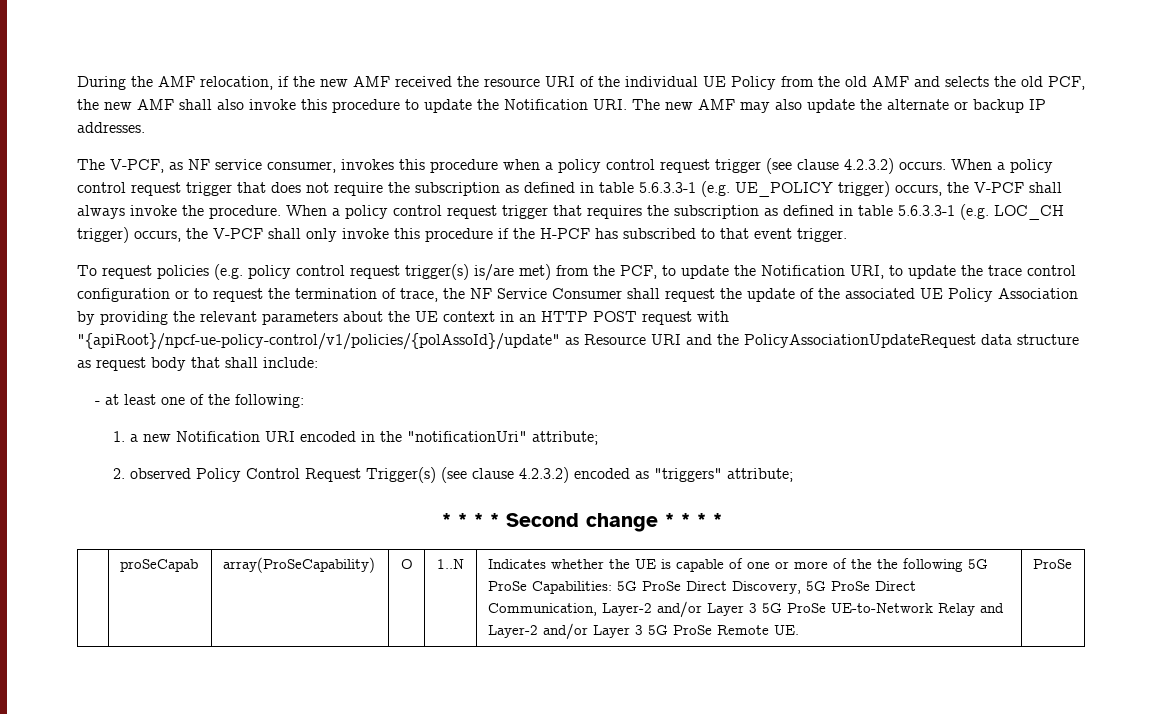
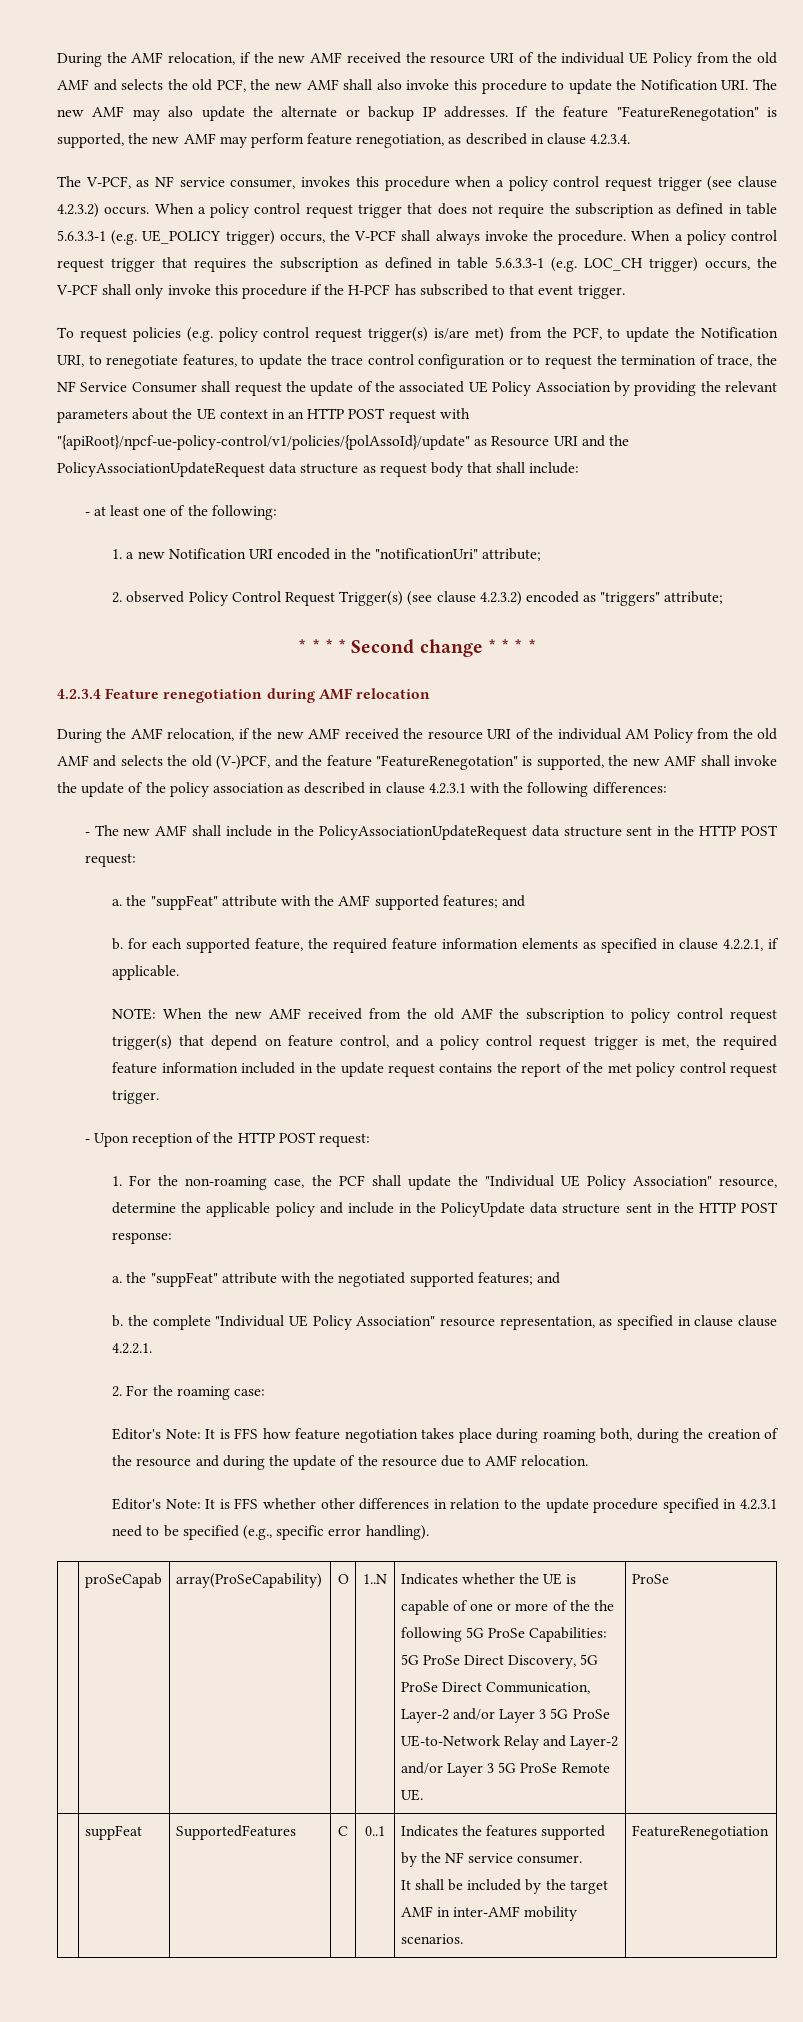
(145, 127) none -> [516,106,777,121] [57,133,631,148] If the feature "FeatureRenegotation" is supported, the new AMF may perform feature renegotiation, as described in clause 4.2.3.4.
(903, 270) none -> [106,354,255,369] renegotiate features, to
(722, 520) none -> [57,688,430,703] [57,728,778,743] [57,755,777,770] [57,782,667,797] [84,825,778,840] [84,853,136,867] [112,895,525,910] [112,938,780,953] [112,965,180,980] [112,1008,777,1023] [112,1035,778,1050] [112,1062,777,1077] [112,1090,160,1104] [84,1132,370,1147] [112,1175,778,1190] [112,1202,779,1217] [112,1232,173,1244] [112,1272,560,1287] [112,1315,778,1330] [112,1343,153,1354] [112,1385,265,1400] [112,1428,779,1443] [112,1455,589,1470] [112,1498,777,1513] [112,1525,429,1540] // 4.2.3.4 Feature renegotiation during AMF relocation // During the AMF relocation, if the new AMF received the resource URI of the individual AM Policy from the old AMF and selects the old (V-)PCF, and the feature "FeatureRenegotation" is supported, the new AMF shall invoke the update of the policy association as described in clause 4.2.3.1 with the following differences: // - The new AMF shall include in the PolicyAssociationUpdateRequest data structure sent in the HTTP POST request: // a. the "suppFeat" attribute with the AMF supported features; and // b. for each supported feature, the required feature information elements as specified in clause 4.2.2.1, if applicable. // NOTE: When the new AMF received from the old AMF the subscription to policy control request trigger(s) that depend on feature control, and a policy control request trigger is met, the required feature information included in the update request contains the report of the met policy control request trigger. // - Upon reception of the HTTP POST request: // 1. For the non-roaming case, the PCF shall update the "Individual UE Policy Association" resource, determine the applicable policy and include in the PolicyUpdate data structure sent in the HTTP POST response: // a. the "suppFeat" attribute with the negotiated supported features; and // b. the complete "Individual UE Policy Association" resource representation, as specified in clause clause 4.2.2.1. // 2. For the roaming case: // Editor's Note: It is FFS how feature negotiation takes place during roaming both, during the creation of the resource and during the update of the resource due to AMF relocation. // Editor's Note: It is FFS whether other differences in relation to the update procedure specified in 4.2.3.1 need to be specified (e.g., specific error handling).
(1072, 564) none -> [84,1825,142,1840] [175,1825,296,1840] [338,1826,348,1836] [365,1826,385,1836] [400,1825,606,1840] [400,1852,583,1867] [400,1879,608,1894] [400,1906,578,1921] [400,1934,463,1944] [631,1825,769,1840] // | suppFeat | SupportedFeatures | C | 0..1 | Indicates the features supported by the NF service consumer. // It shall be included by the target AMF in inter-AMF mobility scenarios. | FeatureRenegotiation

